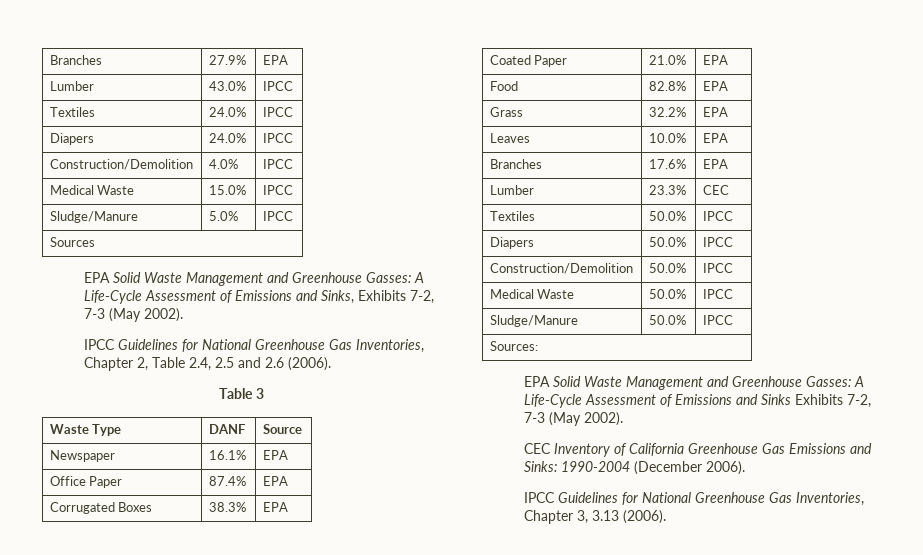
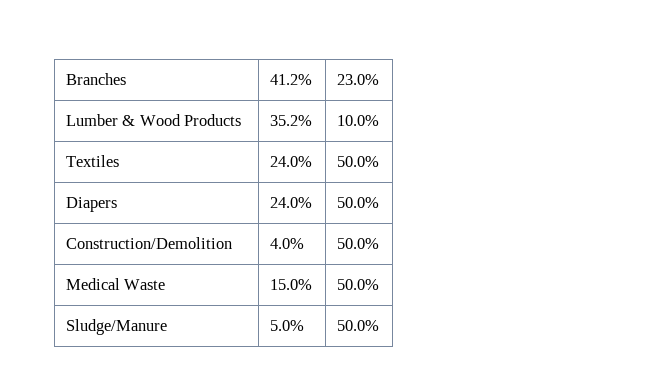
[49,55,102,65] [208,55,246,65] [262,55,288,65] [49,81,94,91] [208,81,246,91] [262,81,293,91] Branches | 27.9% | EPA // Lumber | 43.0% | IPCC -> [66,73,127,85] [270,74,313,85] [337,74,380,85] [66,114,242,126] [270,115,313,126] [337,115,380,126] Branches | 41.2% | 23.0% // Lumber & Wood Products | 35.2% | 10.0%
[262,107,293,117] IPCC -> [337,156,380,167] 50.0%
[262,133,293,143] IPCC -> [337,197,380,208] 50.0%
[262,159,293,169] IPCC -> [337,238,380,249] 50.0%
[262,185,293,195] IPCC -> [337,279,380,290] 50.0%
[262,211,293,221] [49,237,95,247] [84,272,425,286] [84,290,435,304] [84,308,184,322] [84,339,425,353] [84,357,332,371] [219,388,264,399] [49,424,122,436] [208,424,245,434] [262,424,302,434] [49,450,115,462] [208,450,246,460] [262,450,288,460] [49,476,123,488] [208,476,246,486] [262,476,288,486] [49,502,153,514] [208,502,246,512] [262,502,288,512] [489,55,568,67] [648,55,686,65] [702,55,728,65] [489,81,518,91] [648,81,686,91] [702,81,728,91] [489,107,523,117] [648,107,686,117] [702,107,728,117] [489,133,530,143] [648,133,686,143] [702,133,728,143] [489,159,542,169] [648,159,686,169] [702,159,728,169] [489,185,534,195] [648,185,686,195] [702,185,729,195] [489,211,535,221] [648,211,686,221] [702,211,733,221] [489,237,534,249] [648,237,686,247] [702,237,733,247] [489,263,633,274] [648,263,686,273] [702,263,733,273] [489,289,575,299] [648,289,686,299] [702,289,733,299] [489,315,578,327] [648,315,686,325] [702,315,733,325] [489,341,538,351] [524,376,865,390] [524,394,872,408] [524,412,624,426] [524,443,873,457] [524,461,746,475] [524,492,865,506] [524,510,667,524] IPCC // Sources // EPA Solid Waste Management and Greenhouse Gasses: A Life-Cycle Assessment of Emissions and Sinks, Exhibits 7-2, 7-3 (May 2002). // IPCC Guidelines for National Greenhouse Gas Inventories, Chapter 2, Table 2.4, 2.5 and 2.6 (2006). // Table 3 // Waste Type | DANF | Source // Newspaper | 16.1% | EPA // Office Paper | 87.4% | EPA // Corrugated Boxes | 38.3% | EPA // Coated Paper | 21.0% | EPA // Food | 82.8% | EPA // Grass | 32.2% | EPA // Leaves | 10.0% | EPA // Branches | 17.6% | EPA // Lumber | 23.3% | CEC // Textiles | 50.0% | IPCC // Diapers | 50.0% | IPCC // Construction/Demolition | 50.0% | IPCC // Medical Waste | 50.0% | IPCC // Sludge/Manure | 50.0% | IPCC // Sources: // EPA Solid Waste Management and Greenhouse Gasses: A Life-Cycle Assessment of Emissions and Sinks Exhibits 7-2, 7-3 (May 2002). // CEC Inventory of California Greenhouse Gas Emissions and Sinks: 1990-2004 (December 2006). // IPCC Guidelines for National Greenhouse Gas Inventories, Chapter 3, 3.13 (2006). -> [337,320,380,331] 50.0%

